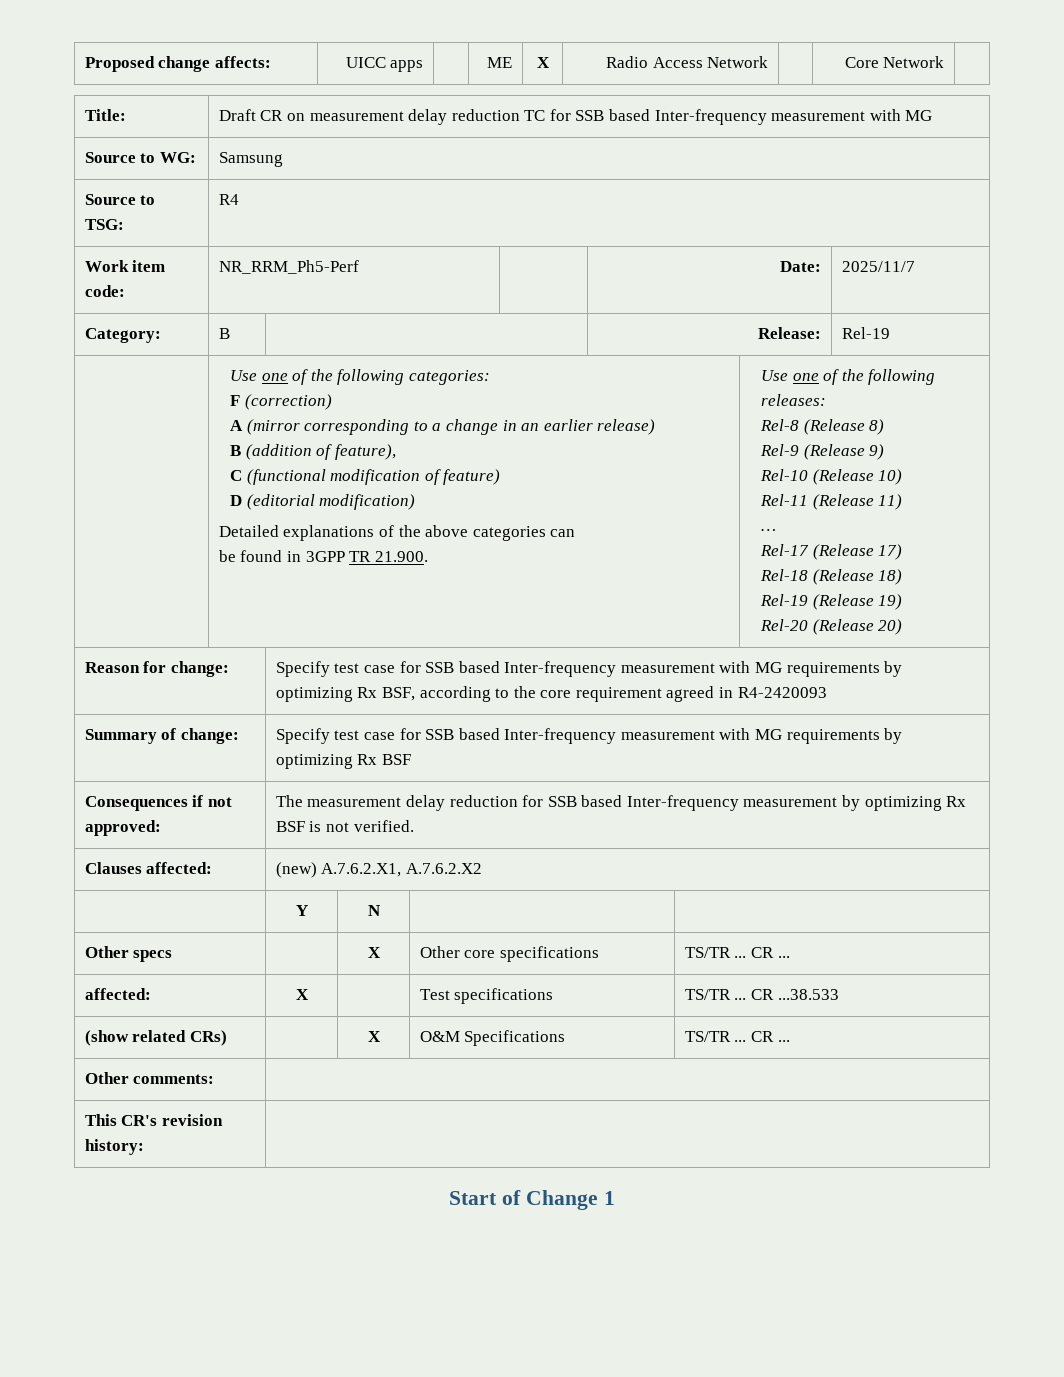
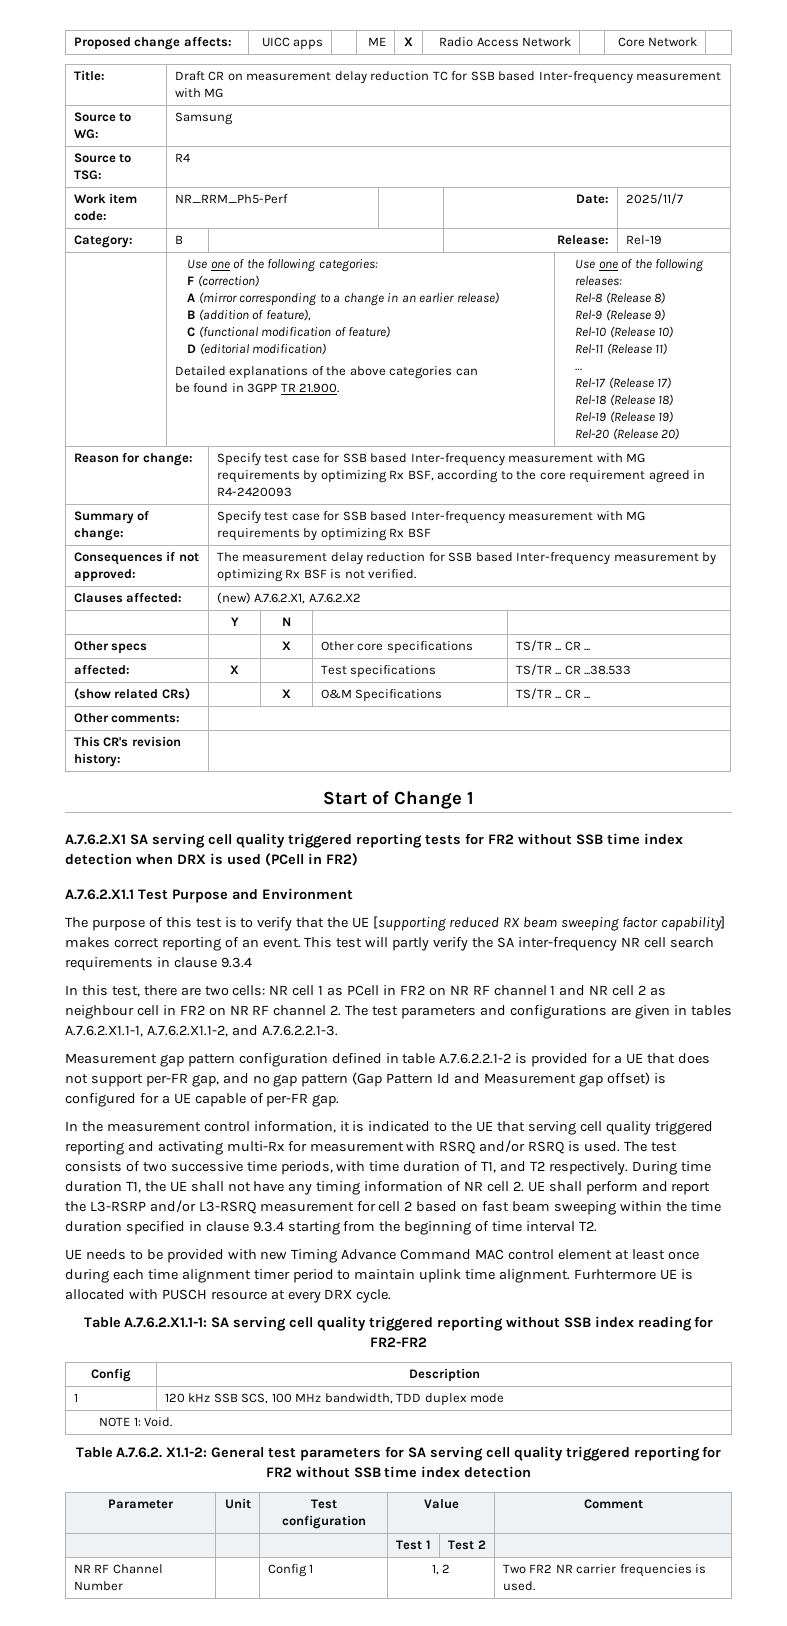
(615, 1198) none -> [65,833,683,848] [65,853,358,866] [65,888,353,903] [65,916,725,931] [65,937,714,951] [65,957,252,971] [65,985,667,997] [65,1005,732,1019] [65,1025,338,1037] [65,1053,710,1067] [65,1072,666,1087] [65,1093,340,1107] [65,1121,713,1135] [65,1140,677,1155] [65,1161,711,1175] [65,1181,711,1195] [65,1200,721,1215] [65,1221,597,1235] [65,1249,699,1263] [65,1269,693,1283] [65,1289,392,1303] [83,1316,714,1331] [370,1337,427,1347] [91,1368,131,1382] [408,1368,480,1382] [73,1393,78,1402] [164,1393,505,1406] [99,1417,173,1427] [75,1446,722,1461] [265,1466,532,1478] [108,1499,174,1509] [224,1498,251,1509] [310,1499,337,1509] [281,1515,366,1529] [423,1499,459,1509] [583,1499,643,1509] [396,1540,431,1550] [448,1540,486,1550] [73,1564,163,1574] [73,1581,123,1591] [267,1564,314,1577] [431,1564,451,1575] [502,1564,707,1577] [502,1581,535,1591] // A.7.6.2.X1 SA serving cell quality triggered reporting tests for FR2 without SSB time index detection when DRX is used (PCell in FR2) // A.7.6.2.X1.1 Test Purpose and Environment // The purpose of this test is to verify that the UE [supporting reduced RX beam sweeping factor capability] makes correct reporting of an event. This test will partly verify the SA inter-frequency NR cell search requirements in clause 9.3.4 // In this test, there are two cells: NR cell 1 as PCell in FR2 on NR RF channel 1 and NR cell 2 as neighbour cell in FR2 on NR RF channel 2. The test parameters and configurations are given in tables A.7.6.2.X1.1-1, A.7.6.2.X1.1-2, and A.7.6.2.2.1-3. // Measurement gap pattern configuration defined in table A.7.6.2.2.1-2 is provided for a UE that does not support per-FR gap, and no gap pattern (Gap Pattern Id and Measurement gap offset) is configured for a UE capable of per-FR gap. // In the measurement control information, it is indicated to the UE that serving cell quality triggered reporting and activating multi-Rx for measurement with RSRQ and/or RSRQ is used. The test consists of two successive time periods, with time duration of T1, and T2 respectively. During time duration T1, the UE shall not have any timing information of NR cell 2. UE shall perform and report the L3-RSRP and/or L3-RSRQ measurement for cell 2 based on fast beam sweeping within the time duration specified in clause 9.3.4 starting from the beginning of time interval T2. // UE needs to be provided with new Timing Advance Command MAC control element at least once during each time alignment timer period to maintain uplink time alignment. Furhtermore UE is allocated with PUSCH resource at every DRX cycle. // Table A.7.6.2.X1.1-1: SA serving cell quality triggered reporting without SSB index reading for FR2-FR2 // Config | Description // 1 | 120 kHz SSB SCS, 100 MHz bandwidth, TDD duplex mode // NOTE 1: Void. // Table A.7.6.2. X1.1-2: General test parameters for SA serving cell quality triggered reporting for FR2 without SSB time index detection // Parameter | Unit | Test configuration | Value | Comment // | | | Test 1 | Test 2 | // NR RF Channel Number | | Config 1 | 1, 2 | Two FR2 NR carrier frequencies is used.

